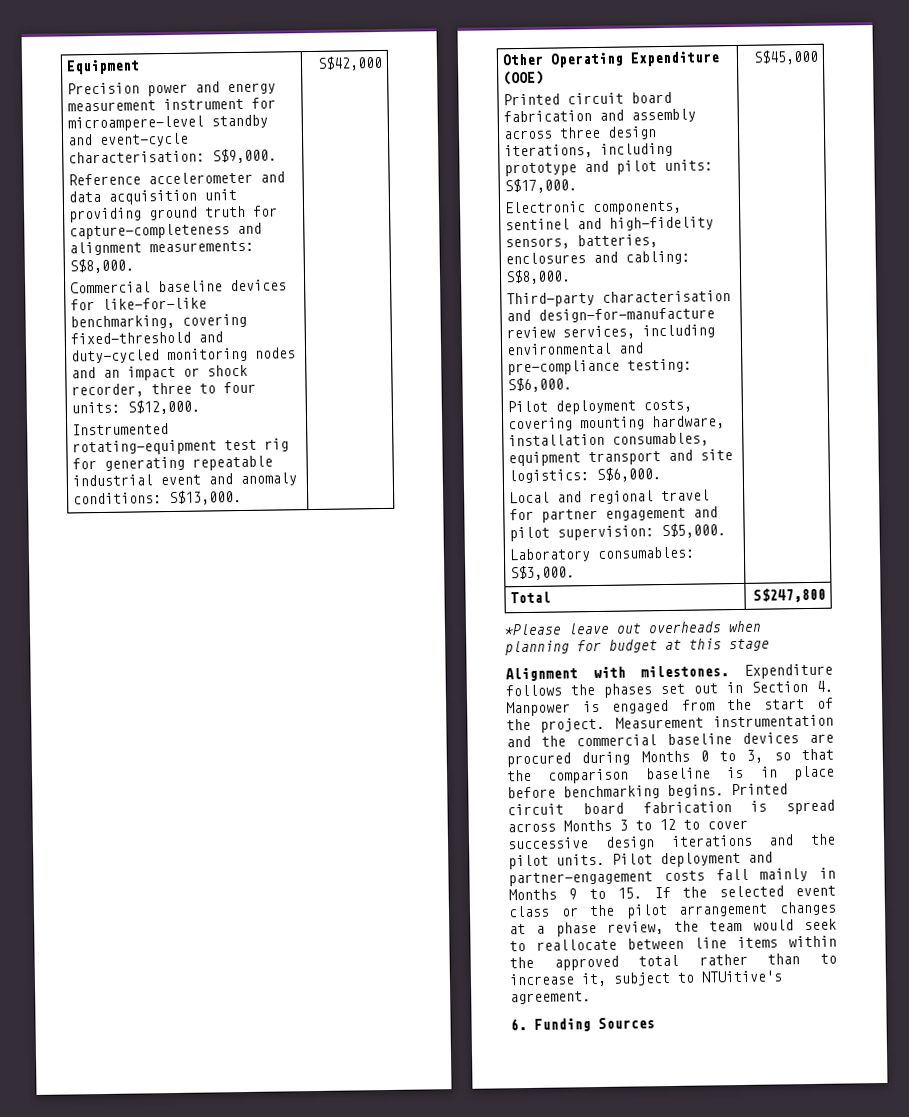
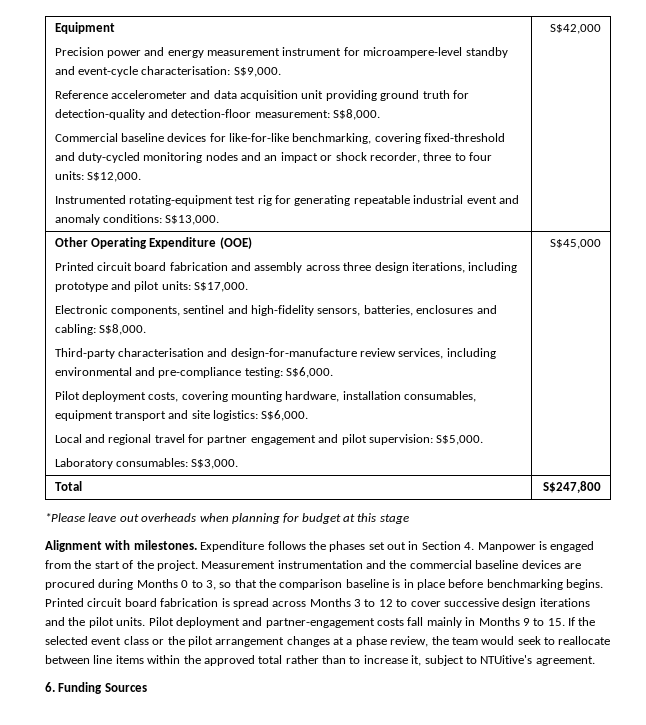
[69,222,263,240] [69,240,255,256] capture-completeness and alignment measurements: -> [54,109,330,120] detection-quality and detection-floor measurement:

